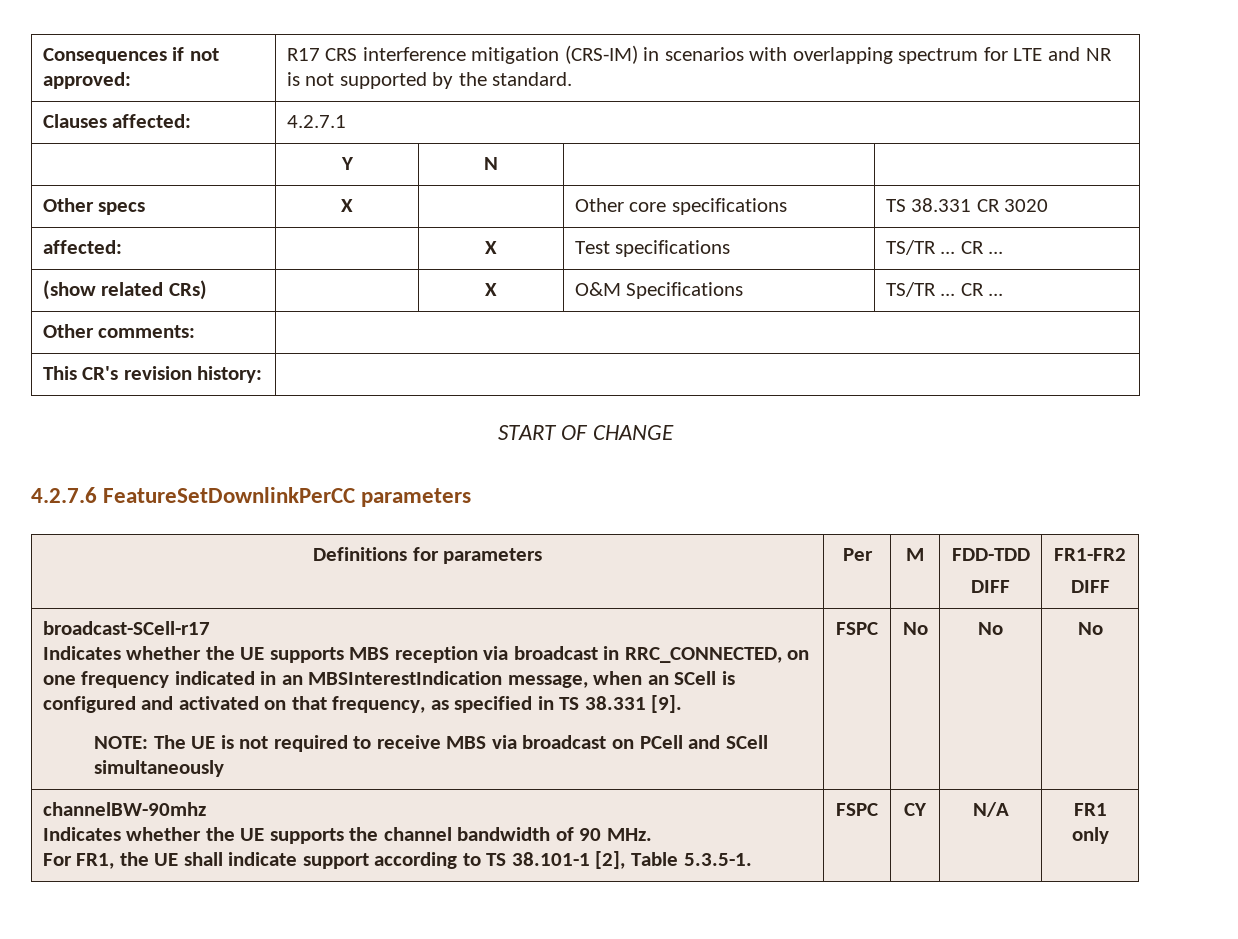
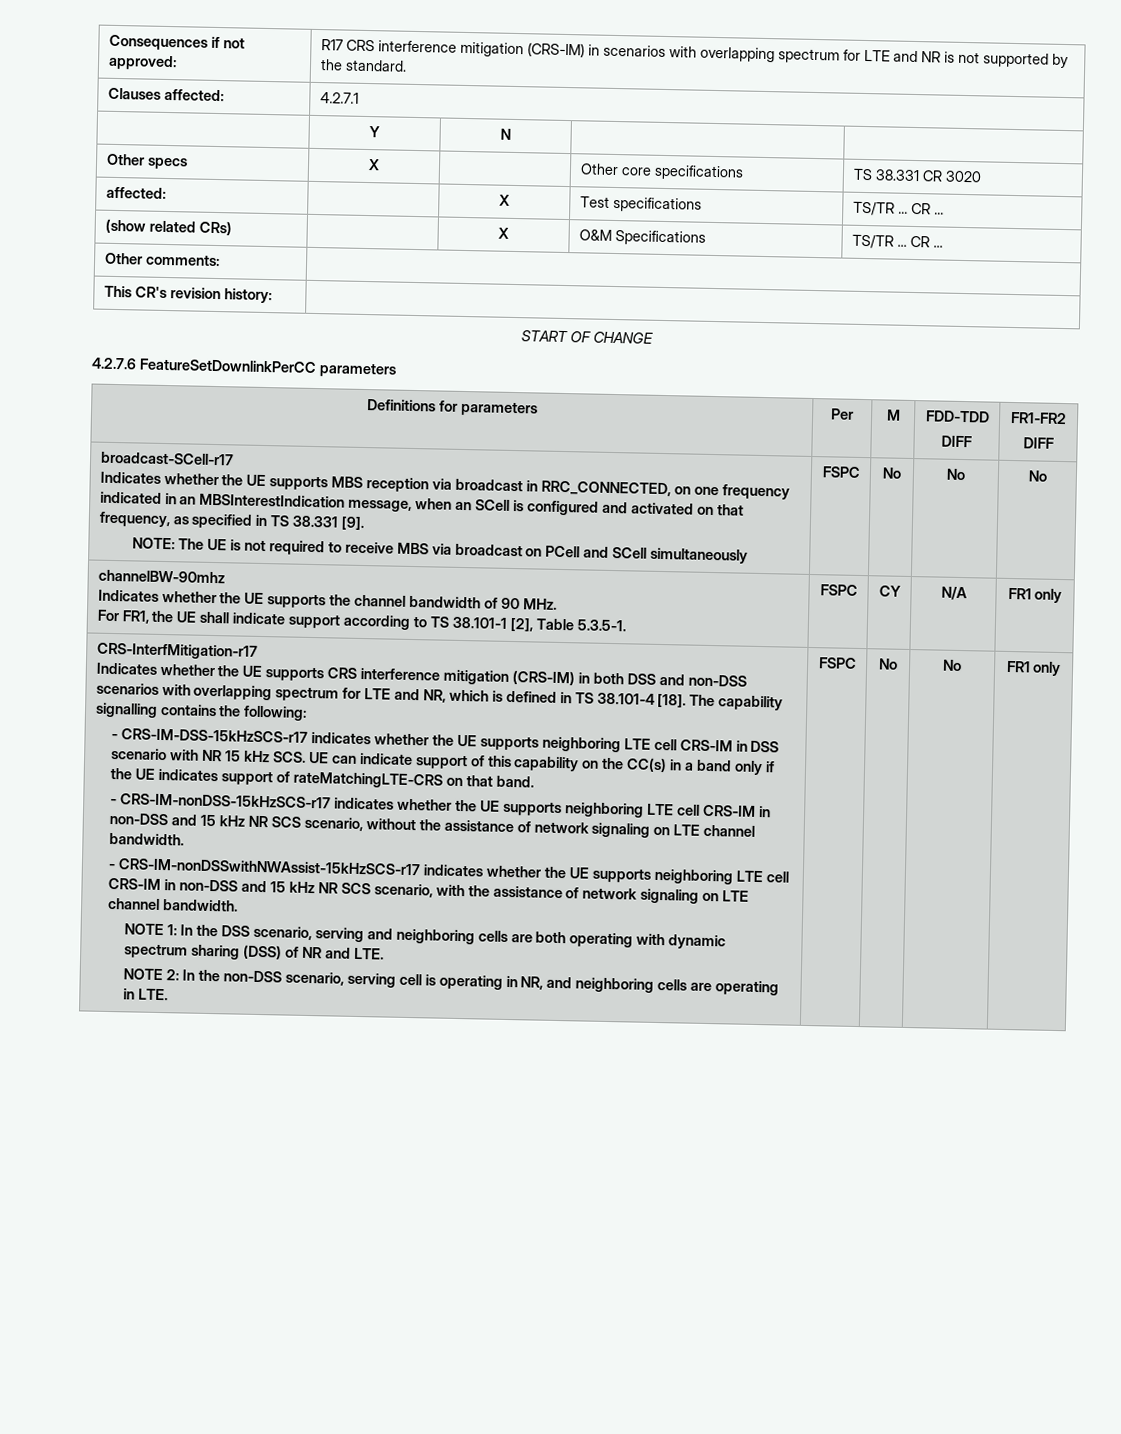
(1109, 835) none -> [96,642,258,660] [95,662,747,687] [95,682,784,711] [94,702,308,721] [111,728,780,753] [111,747,775,776] [110,767,534,789] [110,793,771,818] [109,812,756,838] [109,832,185,846] [108,858,789,885] [108,877,750,904] [108,897,239,912] [124,923,727,950] [124,943,384,960] [123,968,779,996] [123,988,169,1001] [818,657,857,669] [879,658,898,670] [943,659,962,672] [1005,660,1062,677] // CRS-InterfMitigation-r17 // Indicates whether the UE supports CRS interference mitigation (CRS-IM) in both DSS and non-DSS scenarios with overlapping spectrum for LTE and NR, which is defined in TS 38.101-4 [18]. The capability signalling contains the following: // - CRS-IM-DSS-15kHzSCS-r17 indicates whether the UE supports neighboring LTE cell CRS-IM in DSS scenario with NR 15 kHz SCS. UE can indicate support of this capability on the CC(s) in a band only if the UE indicates support of rateMatchingLTE-CRS on that band. // - CRS-IM-nonDSS-15kHzSCS-r17 indicates whether the UE supports neighboring LTE cell CRS-IM in non-DSS and 15 kHz NR SCS scenario, without the assistance of network signaling on LTE channel bandwidth. // - CRS-IM-nonDSSwithNWAssist-15kHzSCS-r17 indicates whether the UE supports neighboring LTE cell CRS-IM in non-DSS and 15 kHz NR SCS scenario, with the assistance of network signaling on LTE channel bandwidth. // NOTE 1: In the DSS scenario, serving and neighboring cells are both operating with dynamic spectrum sharing (DSS) of NR and LTE. // NOTE 2: In the non-DSS scenario, serving cell is operating in NR, and neighboring cells are operating in LTE. | FSPC | No | No | FR1 only

